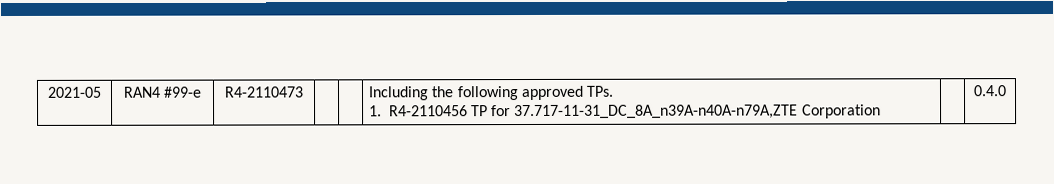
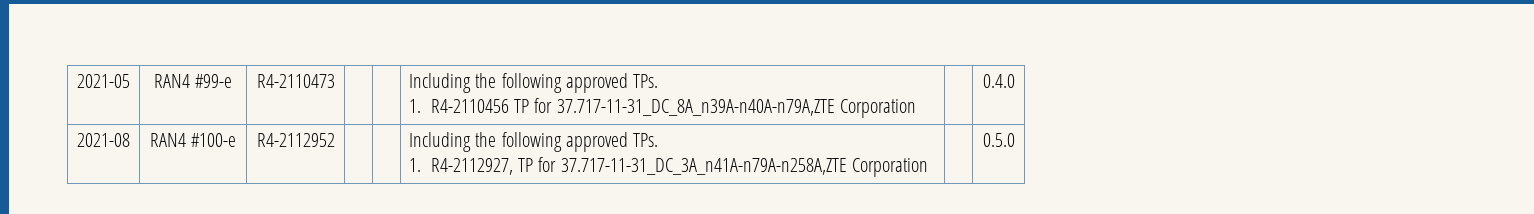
(1007, 91) none -> [77,133,130,147] [149,133,237,147] [256,133,335,147] [409,132,659,152] [409,157,929,177] [982,133,1015,147] // 2021-08 | RAN4 #100-e | R4-2112952 | | | Including the following approved TPs. // 1. R4-2112927, TP for 37.717-11-31_DC_3A_n41A-n79A-n258A,ZTE Corporation | | 0.5.0

